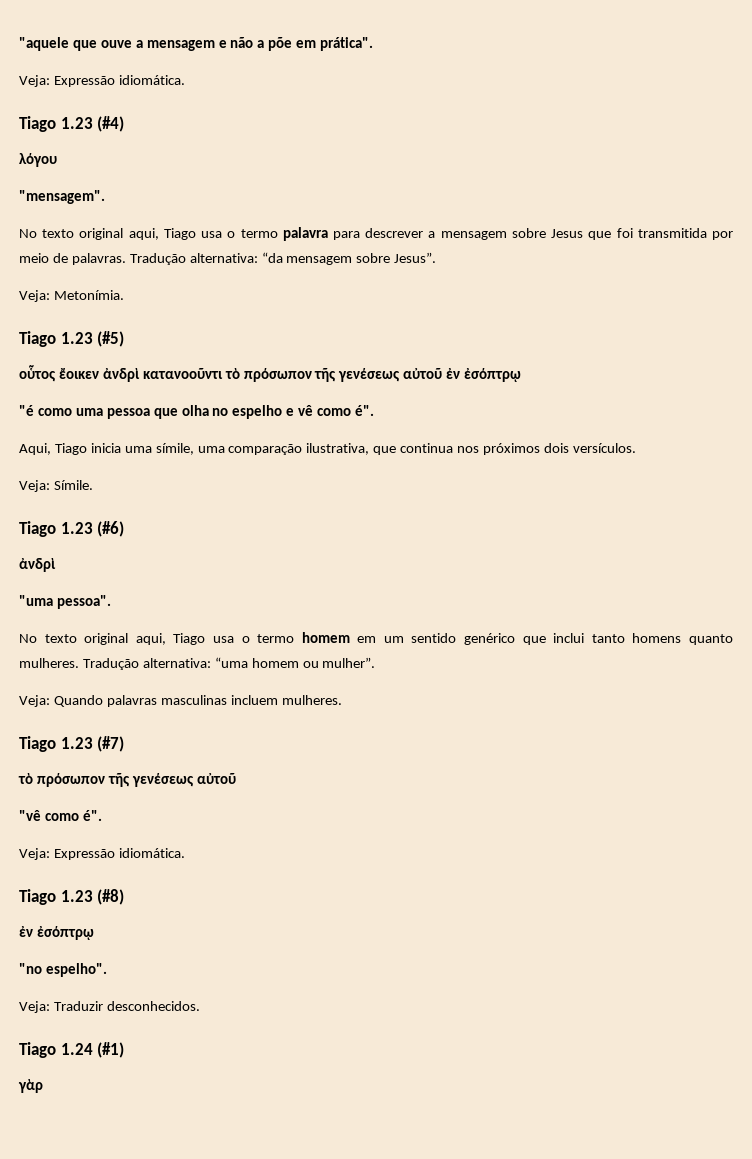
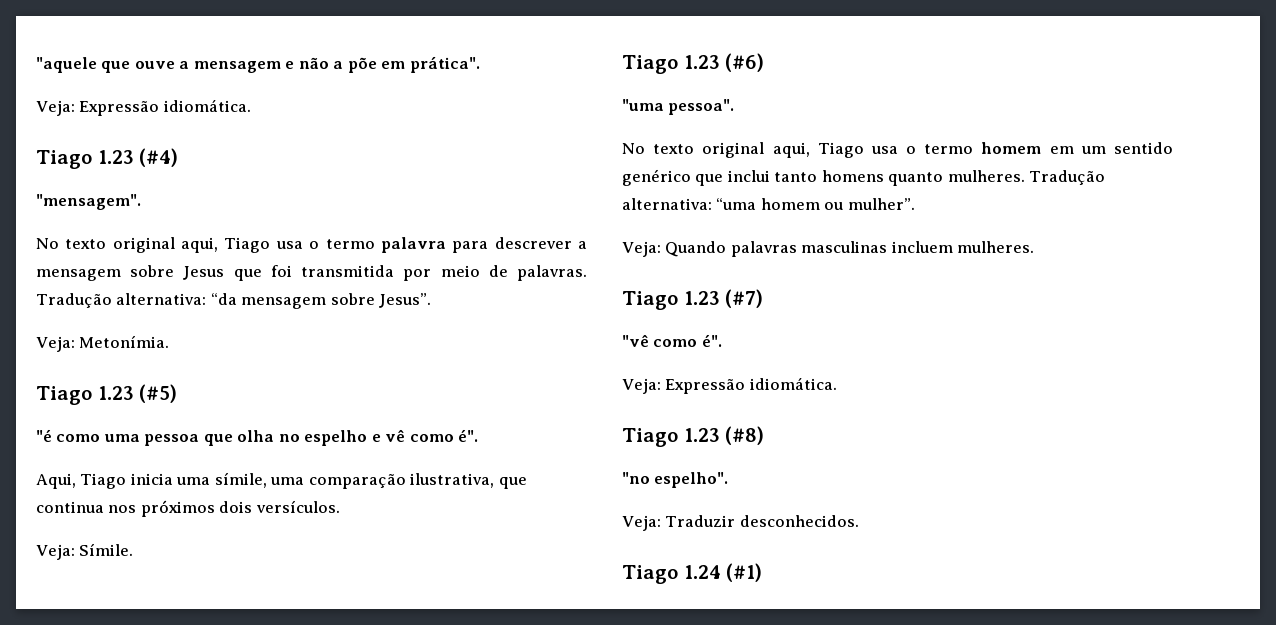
[19,153,57,167] // λόγου -> (179, 157) none
[19,365,522,382] // οὗτος ἔοικεν ἀνδρὶ κατανοοῦντι τὸ πρόσωπον τῆς γενέσεως αὐτοῦ ἐν ἐσόπτρῳ -> (178, 393) none
[19,558,56,572] // ἀνδρὶ -> (765, 62) none
[18,773,236,787] // τὸ πρόσωπον τῆς γενέσεως αὐτοῦ -> (764, 298) none
[19,926,94,940] // ἐν ἐσόπτρῳ -> (765, 435) none
[18,1079,43,1093] // γὰρ -> (763, 572) none

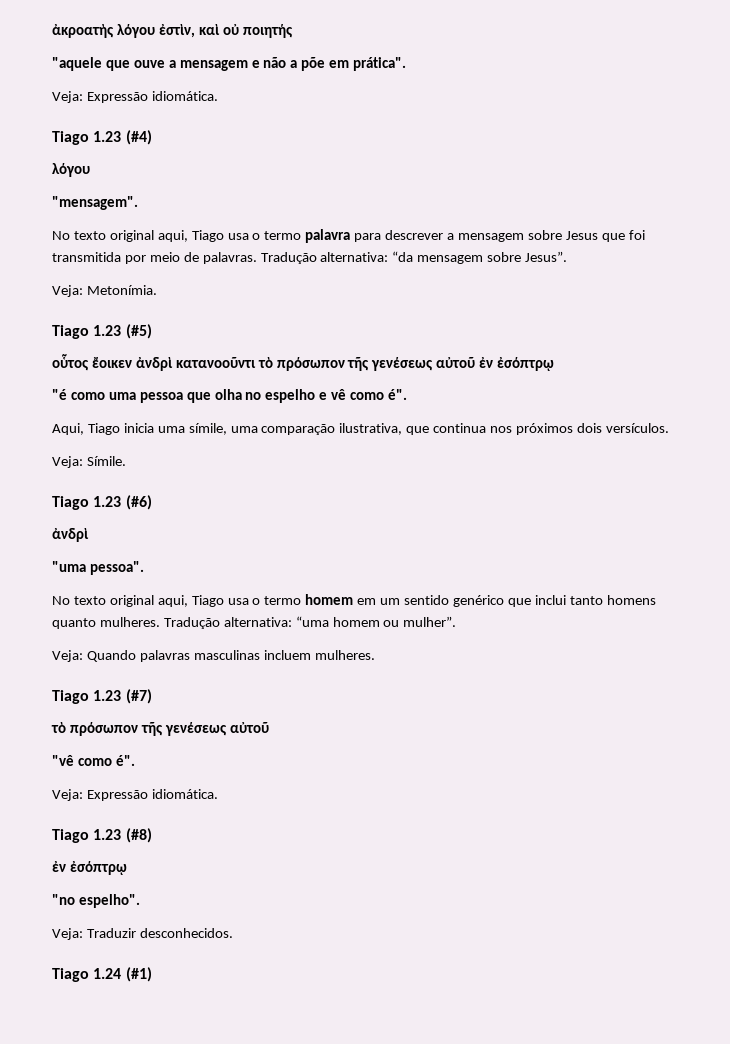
(36, 65) none -> [52,24,293,38] ἀκροατὴς λόγου ἐστὶν, καὶ οὐ ποιητής //
(179, 157) none -> [52,163,90,177] // λόγου
(178, 393) none -> [52,354,555,371] // οὗτος ἔοικεν ἀνδρὶ κατανοοῦντι τὸ πρόσωπον τῆς γενέσεως αὐτοῦ ἐν ἐσόπτρῳ
(765, 62) none -> [52,528,89,542] // ἀνδρὶ
(764, 298) none -> [51,722,269,736] // τὸ πρόσωπον τῆς γενέσεως αὐτοῦ
(765, 435) none -> [52,861,127,875] // ἐν ἐσόπτρῳ

